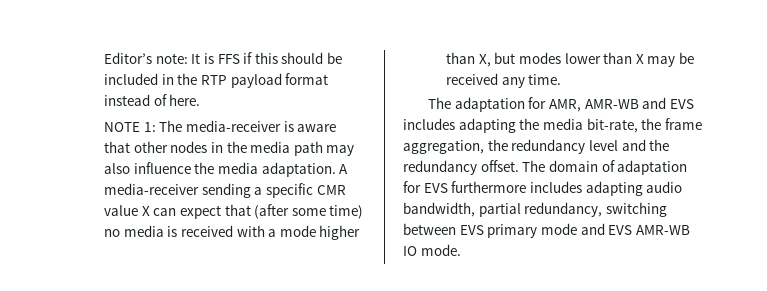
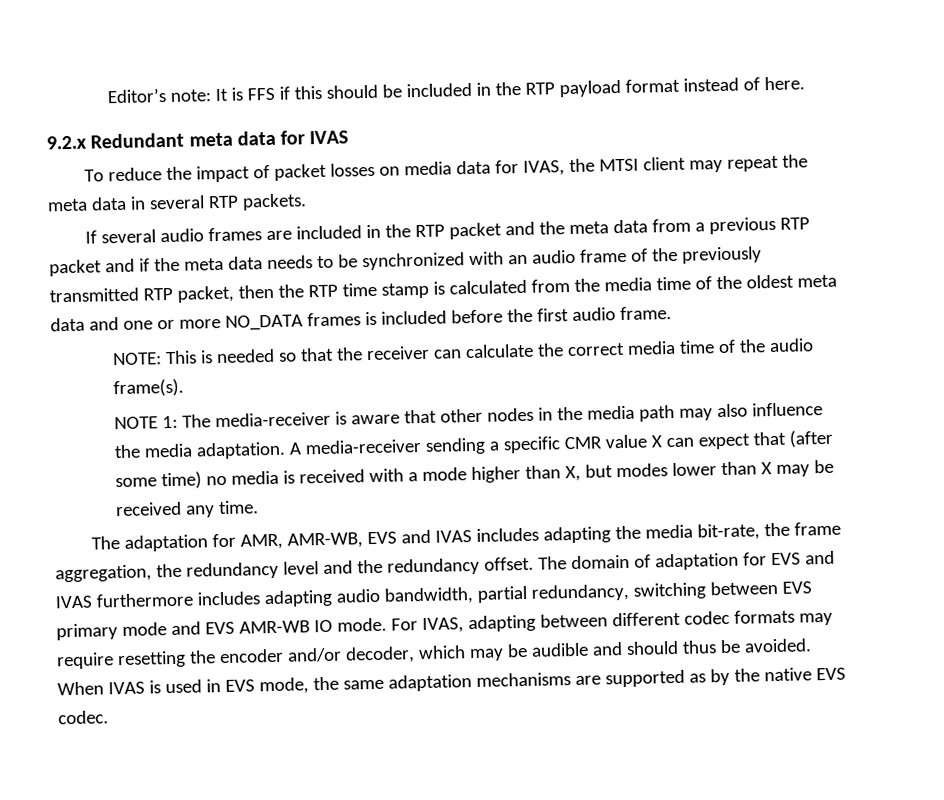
(201, 100) none -> [46,130,349,150] [83,154,808,183] [47,193,307,212] [84,216,810,244] [49,246,762,277] [49,274,837,303] [50,306,672,332] [112,338,815,366] [113,378,185,398] // 9.2.x Redundant meta data for IVAS // To reduce the impact of packet losses on media data for IVAS, the MTSI client may repeat the meta data in several RTP packets. // If several audio frames are included in the RTP packet and the meta data from a previous RTP packet and if the meta data needs to be synchronized with an audio frame of the previously transmitted RTP packet, then the RTP time stamp is calculated from the media time of the oldest meta data and one or more NO_DATA frames is included before the first audio frame. // NOTE: This is needed so that the receiver can calculate the correct media time of the audio frame(s).
[584,97,694,109] AMR-WB and EVS -> [286,529,472,549] AMR-WB, EVS and IVAS
(448, 188) none -> [804,550,835,565] [55,595,93,609] and IVAS
(461, 250) none -> [390,609,833,634] [56,638,812,670] [57,667,846,696] [58,710,109,725] For IVAS, adapting between different codec formats may require resetting the encoder and/or decoder, which may be audible and should thus be avoided. When IVAS is used in EVS mode, the same adaptation mechanisms are supported as by the native EVS codec.

